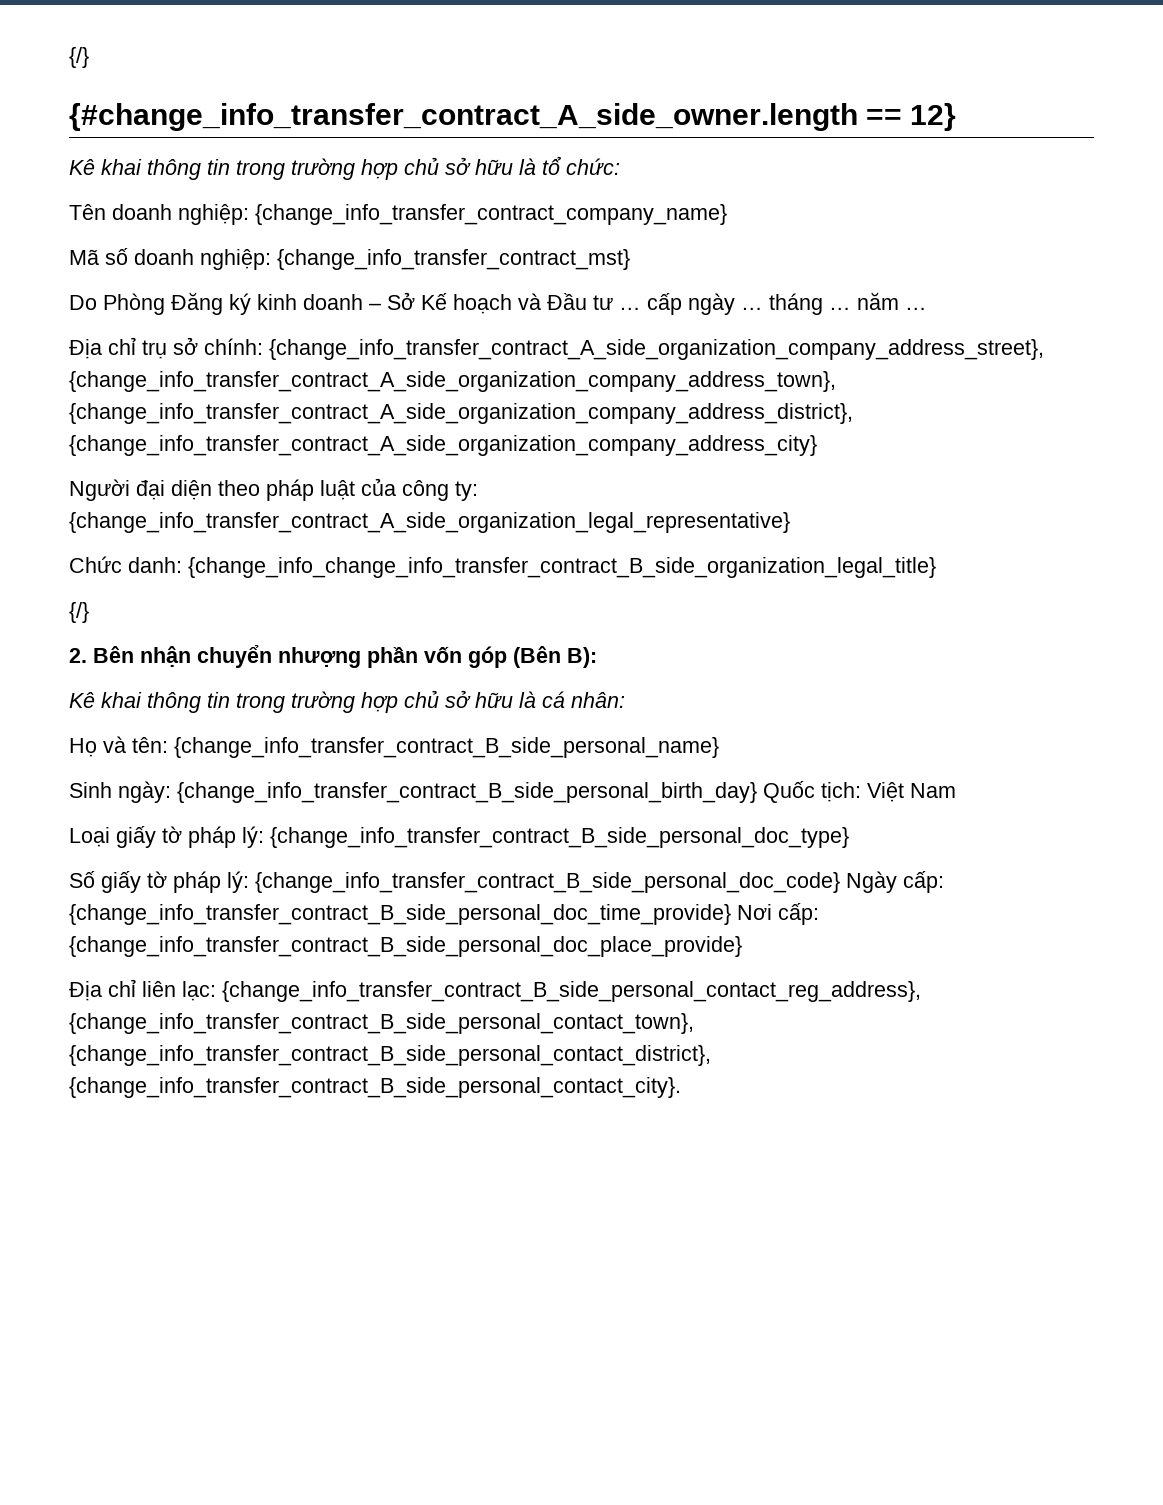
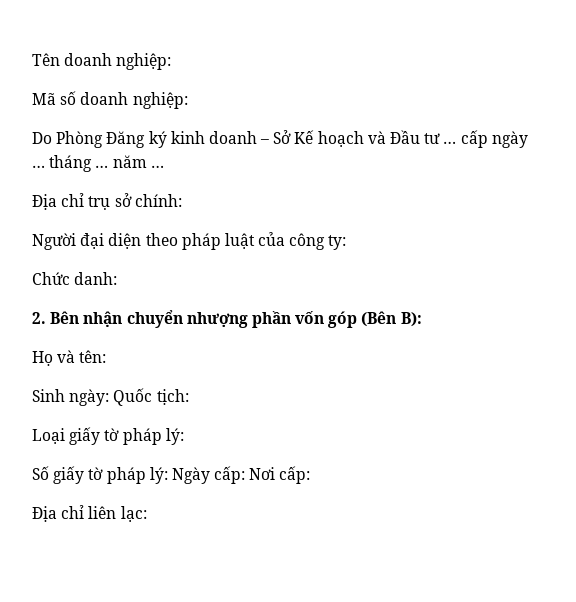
[69,47,89,68] [69,103,957,131] [69,156,620,180] {/} // {#change_info_transfer_contract_A_side_owner.length == 12} // Kê khai thông tin trong trường hợp chủ sở hữu là tổ chức: // -> (32, 59) none
[255,204,727,225] {change_info_transfer_contract_company_name} -> (172, 61) none
[277,249,630,270] {change_info_transfer_contract_mst} -> (188, 100) none
[269,339,1044,360] [69,371,836,392] [69,403,853,424] [69,435,817,456] {change_info_transfer_contract_A_side_organization_company_address_street}, {change_info_transfer_contract_A_side_organization_company_address_town}, {change_info_transfer_contract_A_side_organization_company_address_district}, {change_info_transfer_contract_A_side_organization_company_address_city} -> (182, 200) none
[69,512,790,533] {change_info_transfer_contract_A_side_organization_legal_representative} -> (347, 242) none
[188,557,936,578] [69,602,89,623] {change_info_change_info_transfer_contract_B_side_organization_legal_title} // {/} -> (118, 278) none
[69,690,625,713] // Kê khai thông tin trong trường hợp chủ sở hữu là cá nhân: -> (422, 319) none
[174,737,719,758] {change_info_transfer_contract_B_side_personal_name} -> (107, 356) none
[177,782,757,803] {change_info_transfer_contract_B_side_personal_birth_day} -> (110, 397) none
[867,782,956,802] Việt Nam -> (189, 397) none
[270,827,849,848] {change_info_transfer_contract_B_side_personal_doc_type} -> (184, 436) none
[255,872,840,893] {change_info_transfer_contract_B_side_personal_doc_code} -> (168, 475) none
[69,904,731,925] {change_info_transfer_contract_B_side_personal_doc_time_provide} -> (246, 475) none
[69,936,742,957] {change_info_transfer_contract_B_side_personal_doc_place_provide} -> (311, 475) none
[222,981,921,1002] [69,1013,694,1034] [69,1045,711,1066] [69,1077,681,1098] {change_info_transfer_contract_B_side_personal_contact_reg_address}, {change_info_transfer_contract_B_side_personal_contact_town}, {change_info_transfer_contract_B_side_personal_contact_district}, {change_info_transfer_contract_B_side_personal_contact_city}. -> (147, 514) none

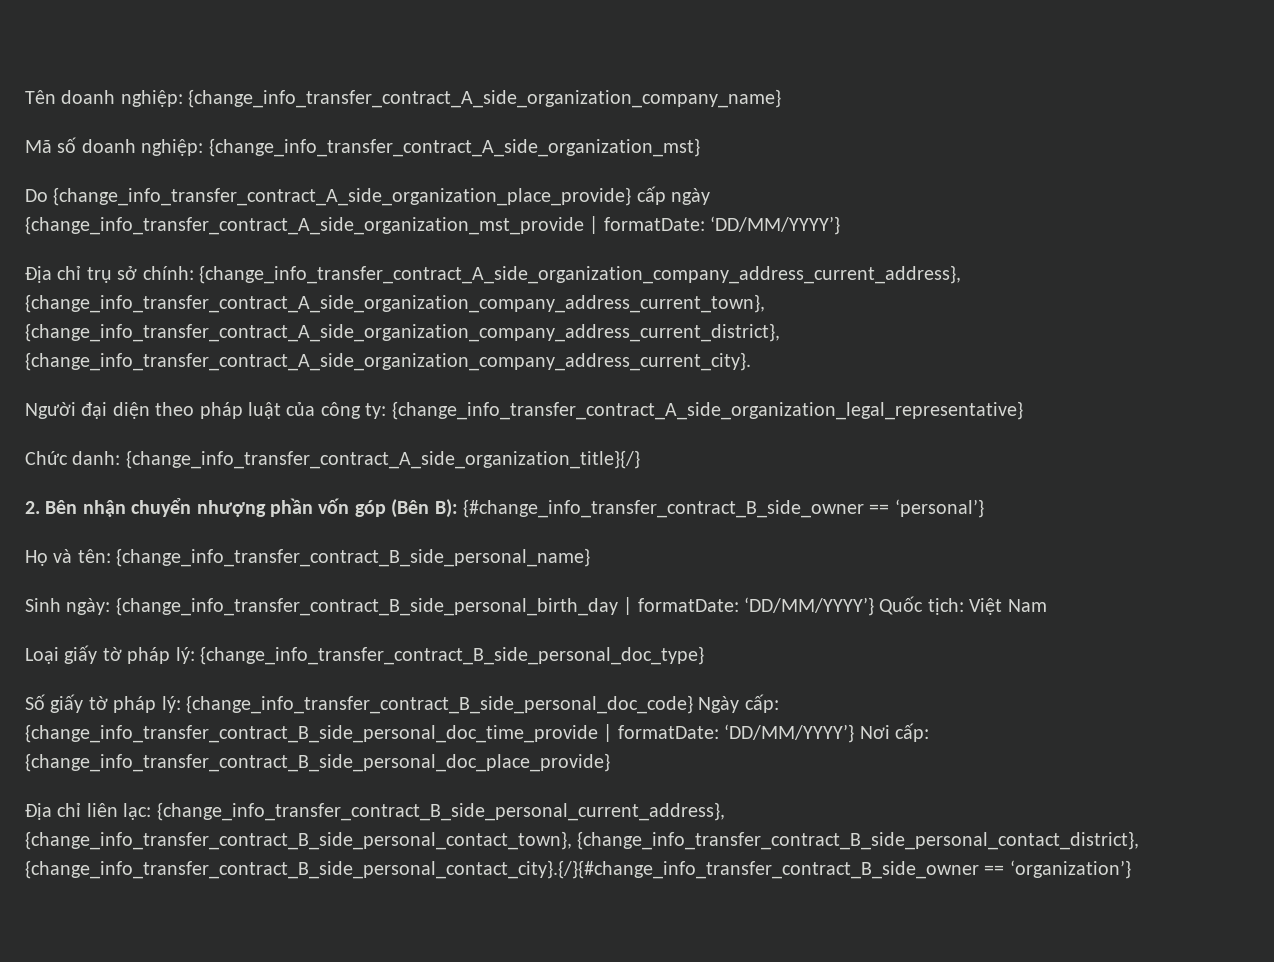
(172, 61) none -> [188,89,782,108] {change_info_transfer_contract_A_side_organization_company_name}
(188, 100) none -> [208,138,700,157] {change_info_transfer_contract_A_side_organization_mst}
[56,130,528,148] [32,155,164,172] Phòng Đăng ký kinh doanh – Sở Kế hoạch và Đầu tư … cấp ngày … tháng … năm … -> [53,186,711,206] [25,216,841,235] {change_info_transfer_contract_A_side_organization_place_provide} cấp ngày {change_info_transfer_contract_A_side_organization_mst_provide | formatDate: ‘DD/MM/YYYY’}
(182, 200) none -> [199,265,961,284] [25,294,765,313] [25,323,780,342] [25,352,751,371] {change_info_transfer_contract_A_side_organization_company_address_current_address}, {change_info_transfer_contract_A_side_organization_company_address_current_town}, {change_info_transfer_contract_A_side_organization_company_address_current_district}, {change_info_transfer_contract_A_side_organization_company_address_current_city}.
(347, 242) none -> [391,401,1023,420] {change_info_transfer_contract_A_side_organization_legal_representative}
(118, 278) none -> [125,450,640,469] {change_info_transfer_contract_A_side_organization_title}{/}
(422, 319) none -> [462,499,984,518] {#change_info_transfer_contract_B_side_owner == ‘personal’}
(107, 356) none -> [116,548,591,567] {change_info_transfer_contract_B_side_personal_name}
(110, 397) none -> [115,597,874,616] {change_info_transfer_contract_B_side_personal_birth_day | formatDate: ‘DD/MM/YYYY’}
(189, 397) none -> [969,598,1047,615] Việt Nam
(184, 436) none -> [200,646,704,665] {change_info_transfer_contract_B_side_personal_doc_type}
(168, 475) none -> [186,695,693,714] {change_info_transfer_contract_B_side_personal_doc_code}
(246, 475) none -> [25,724,855,743] {change_info_transfer_contract_B_side_personal_doc_time_provide | formatDate: ‘DD/MM/YYYY’}
(311, 475) none -> [25,753,610,772] {change_info_transfer_contract_B_side_personal_doc_place_provide}
(147, 514) none -> [156,802,725,821] [25,831,1140,850] [25,860,1131,879] {change_info_transfer_contract_B_side_personal_current_address}, {change_info_transfer_contract_B_side_personal_contact_town}, {change_info_transfer_contract_B_side_personal_contact_district}, {change_info_transfer_contract_B_side_personal_contact_city}.{/}{#change_info_transfer_contract_B_side_owner == ‘organization’}

